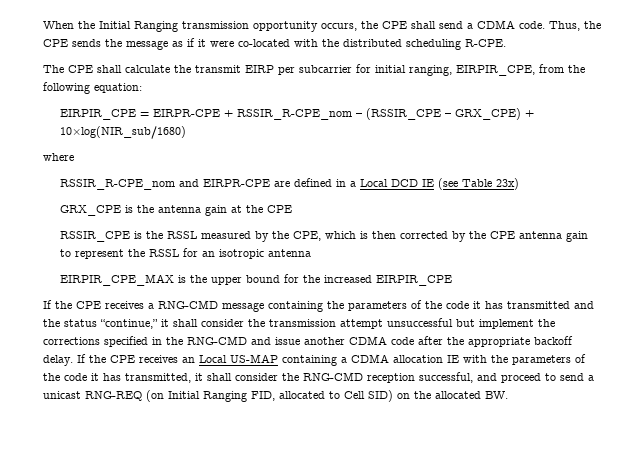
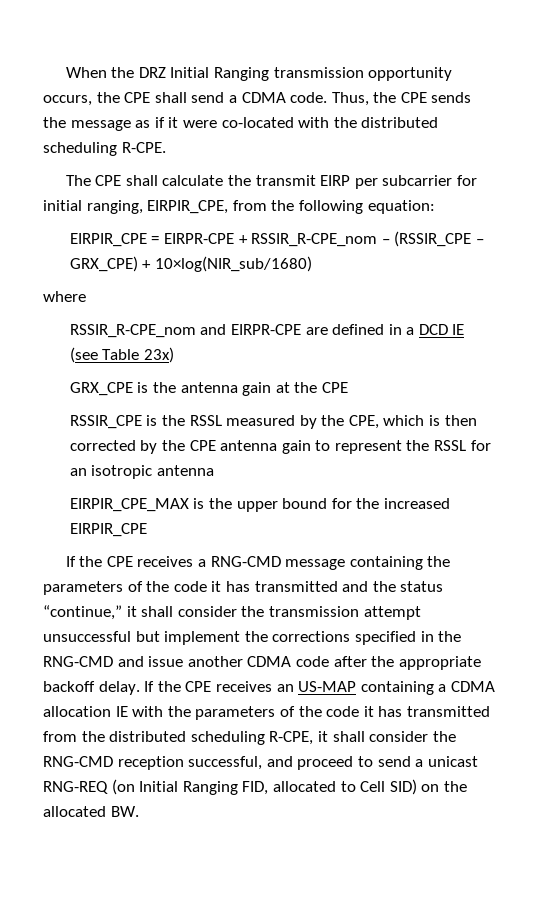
(95, 25) none -> [138,67,166,78] DRZ
[359,179,388,187] Local -> (415, 331) none
[199,355,227,363] Local -> (294, 688) none
[125,373,191,383] transmitted, -> [406,706,490,717] [43,731,314,745] transmitted from the distributed scheduling R-CPE,

